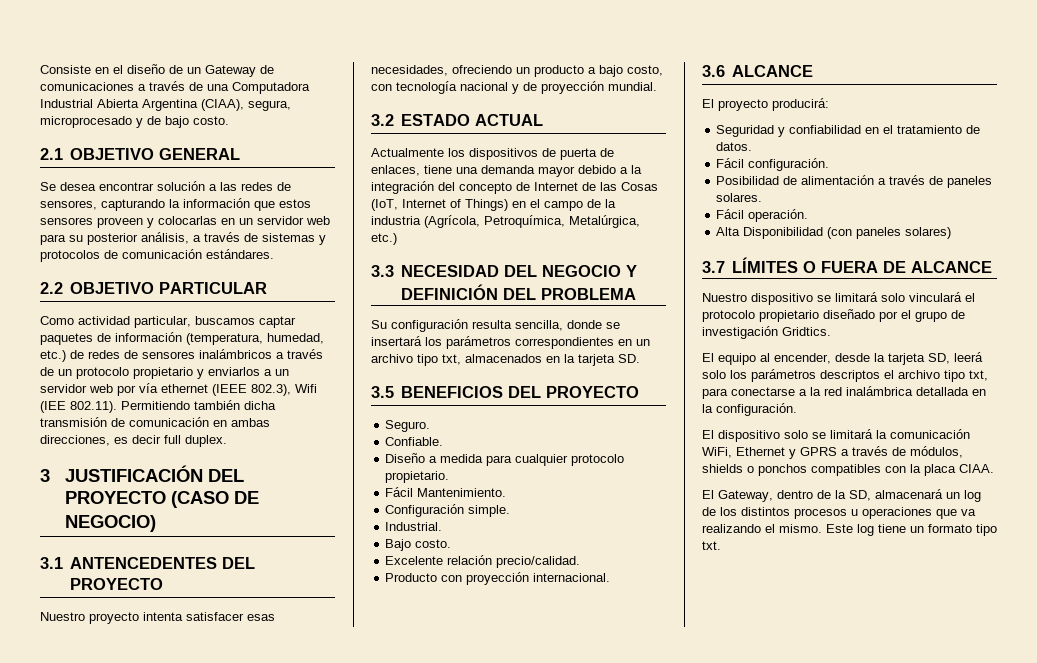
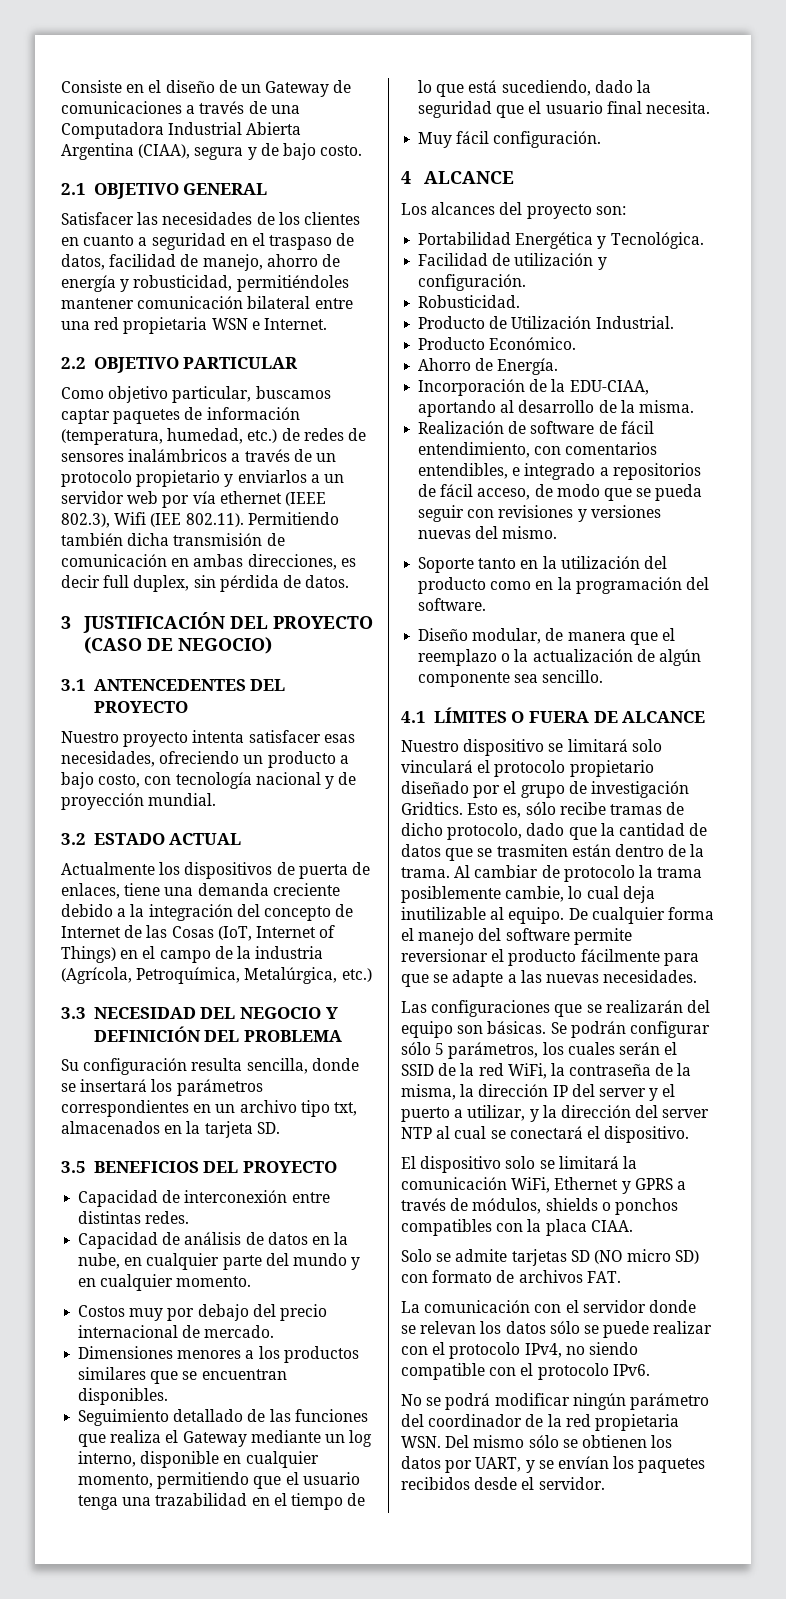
[248,100,291,111] [40,116,132,128] segura, microprocesado -> [194,147,244,160] segura
[40,181,291,191] [40,198,311,211] [40,216,330,228] [40,232,326,245] [40,249,274,262] Se desea encontrar solución a las redes de sensores, capturando la información que estos sensores proveen y colocarlas en un servidor web para su posterior análisis, a través de sistemas y protocolos de comunicación estándares. -> [61,212,360,225] [61,233,355,250] [61,254,340,271] [61,275,349,292] [61,296,353,309] [61,317,327,334] Satisfacer las necesidades de los clientes en cuanto a seguridad en el traspaso de datos, facilidad de manejo, ahorro de energía y robusticidad, permitiéndoles mantener comunicación bilateral entre una red propietaria WSN e Internet.
[78,316,130,325] actividad -> [108,386,169,403] objetivo
[185,435,227,447] duplex. -> [133,575,350,592] duplex, sin pérdida de datos.
[538,166,575,177] mayor -> [272,883,340,896] creciente
[385,420,431,432] [385,437,444,446] [385,453,625,466] [385,471,450,483] [385,487,507,497] [385,504,511,517] [385,522,443,531] [385,539,452,551] [385,555,581,568] [385,572,611,585] [702,65,813,77] [702,98,829,111] [716,125,981,137] [716,142,753,151] [716,158,830,171] [716,175,993,188] [716,193,763,202] [716,209,809,222] [716,227,952,239] [702,261,725,273] Seguro. // Confiable. // Diseño a medida para cualquier protocolo propietario. // Fácil Mantenimiento. // Configuración simple. // Industrial. // Bajo costo. // Excelente relación precio/calidad. // Producto con proyección internacional. // 3.6 ALCANCE // El proyecto producirá: // Seguridad y confiabilidad en el tratamiento de datos. // Fácil configuración. // Posibilidad de alimentación a través de paneles solares. // Fácil operación. // Alta Disponibilidad (con paneles solares) // 3.7 -> [78,1190,330,1207] [78,1211,190,1224] [78,1232,349,1249] [78,1253,361,1270] [78,1274,252,1291] [78,1304,327,1321] [78,1325,275,1338] [78,1346,359,1363] [78,1367,287,1384] [78,1388,169,1405] [78,1409,368,1426] [78,1430,373,1447] [78,1451,319,1468] [78,1472,360,1489] [78,1493,366,1510] [418,80,651,97] [418,101,710,118] [418,131,602,148] [401,171,514,184] [401,202,626,219] [418,232,704,249] [418,253,607,270] [418,274,527,291] [418,295,521,308] [418,316,674,329] [418,337,577,350] [418,358,559,375] [418,379,649,396] [418,400,694,417] [418,421,654,434] [418,442,658,458] [418,463,701,480] [418,484,703,501] [418,505,661,522] [418,526,558,539] [418,556,667,573] [418,577,709,594] [418,598,487,611] [418,628,675,645] [418,649,701,666] [418,670,604,687] [401,711,426,723] Capacidad de interconexión entre distintas redes. // Capacidad de análisis de datos en la nube, en cualquier parte del mundo y en cualquier momento. // Costos muy por debajo del precio internacional de mercado. // Dimensiones menores a los productos similares que se encuentran disponibles. // Seguimiento detallado de las funciones que realiza el Gateway mediante un log interno, disponible en cualquier momento, permitiendo que el usuario tenga una trazabilidad en el tiempo de lo que está sucediendo, dado la seguridad que el usuario final necesita. // Muy fácil configuración. // 4 ALCANCE // Los alcances del proyecto son: // Portabilidad Energética y Tecnológica. // Facilidad de utilización y configuración. // Robusticidad. // Producto de Utilización Industrial. // Producto Económico. // Ahorro de Energía. // Incorporación de la EDU-CIAA, aportando al desarrollo de la misma. // Realización de software de fácil entendimiento, con comentarios entendibles, e integrado a repositorios de fácil acceso, de modo que se pueda seguir con revisiones y versiones nuevas del mismo. // Soporte tanto en la utilización del producto como en la programación del software. // Diseño modular, de manera que el reemplazo o la actualización de algún componente sea sencillo. // 4.1
[702,352,983,365] [702,369,988,382] [702,386,986,399] [702,403,797,416] // El equipo al encender, desde la tarjeta SD, leerá solo los parámetros descriptos el archivo tipo txt, para conectarse a la red inalámbrica detallada en la configuración. -> [467,802,685,818] [401,823,708,840] [401,844,705,861] [401,865,703,882] [401,886,655,903] [401,907,714,924] [401,928,632,945] [401,949,699,966] [401,970,698,987] [401,1000,710,1017] [401,1021,710,1038] [401,1042,678,1059] [401,1063,692,1079] [401,1084,676,1101] [401,1105,710,1122] [401,1126,690,1143] Esto es, sólo recibe tramas de dicho protocolo, dado que la cantidad de datos que se trasmiten están dentro de la trama. Al cambiar de protocolo la trama posiblemente cambie, lo cual deja inutilizable al equipo. De cualquier forma el manejo del software permite reversionar el producto fácilmente para que se adapte a las nuevas necesidades. // Las configuraciones que se realizarán del equipo son básicas. Se podrán configurar sólo 5 parámetros, los cuales serán el SSID de la red WiFi, la contraseña de la misma, la dirección IP del server y el puerto a utilizar, y la dirección del server NTP al cual se conectará el dispositivo.
[702,489,981,502] [702,507,976,519] [702,524,997,536] [702,541,721,550] El Gateway, dentro de la SD, almacenará un log de los distintos procesos u operaciones que va realizando el mismo. Este log tiene un formato tipo txt. -> [401,1249,700,1266] [401,1270,621,1283] [401,1300,696,1313] [401,1321,713,1338] [401,1342,638,1359] [401,1363,650,1380] [401,1393,709,1410] [401,1414,679,1431] [401,1435,673,1448] [401,1456,706,1473] [401,1477,605,1490] Solo se admite tarjetas SD (NO micro SD) con formato de archivos FAT. // La comunicación con el servidor donde se relevan los datos sólo se puede realizar con el protocolo IPv4, no siendo compatible con el protocolo IPv6. // No se podrá modificar ningún parámetro del coordinador de la red propietaria WSN. Del mismo sólo se obtienen los datos por UART, y se envían los paquetes recibidos desde el servidor.

